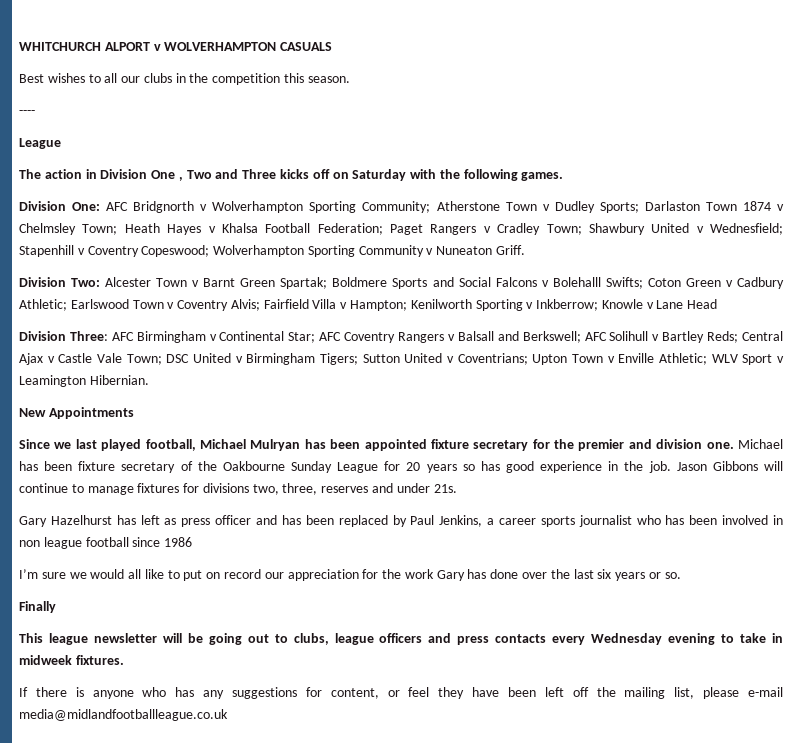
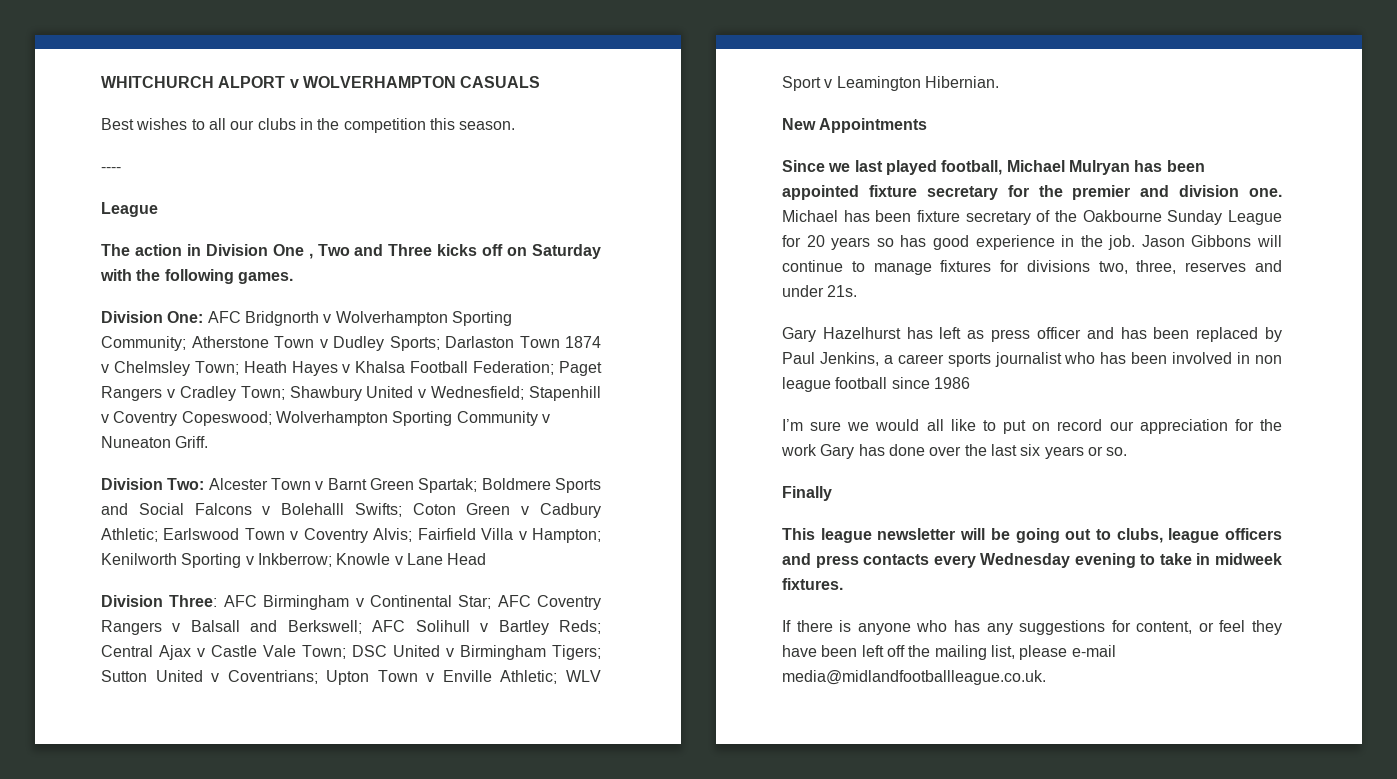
[19,709,228,721] media@midlandfootballleague.co.uk -> [782,670,1046,685] media@midlandfootballleague.co.uk.

